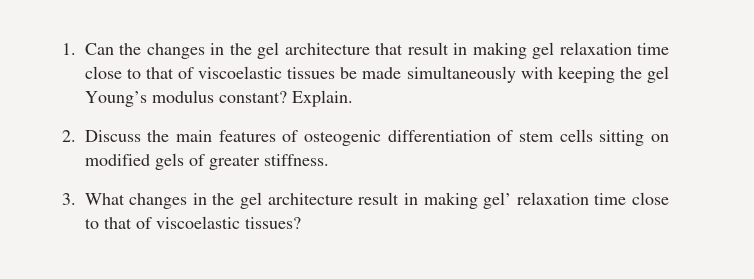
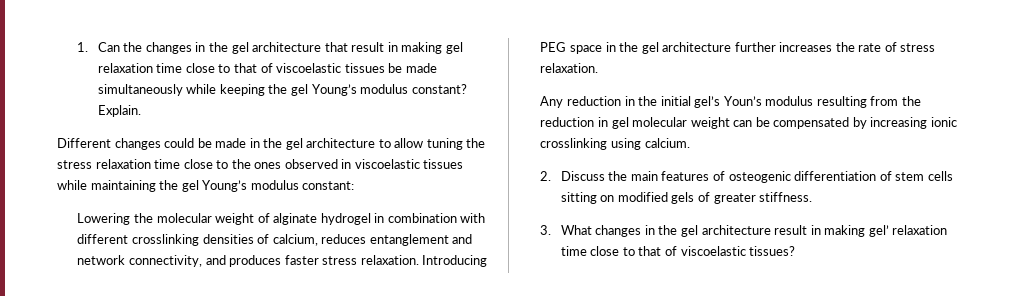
[520,67,553,79] with -> [186,84,217,94] while
(353, 98) none -> [57,138,486,150] [57,159,464,169] [57,180,355,192] [77,213,486,225] [77,234,473,246] [77,255,488,267] [540,42,936,54] [540,63,599,73] [540,96,921,108] [540,117,957,129] [540,138,690,150] // Different changes could be made in the gel architecture to allow tuning the stress relaxation time close to the ones observed in viscoelastic tissues while maintaining the gel Young’s modulus constant: // Lowering the molecular weight of alginate hydrogel in combination with different crosslinking densities of calcium, reduces entanglement and network connectivity, and produces faster stress relaxation. Introducing PEG space in the gel architecture further increases the rate of stress relaxation. // Any reduction in the initial gel’s Youn’s modulus resulting from the reduction in gel molecular weight can be compensated by increasing ionic crosslinking using calcium.

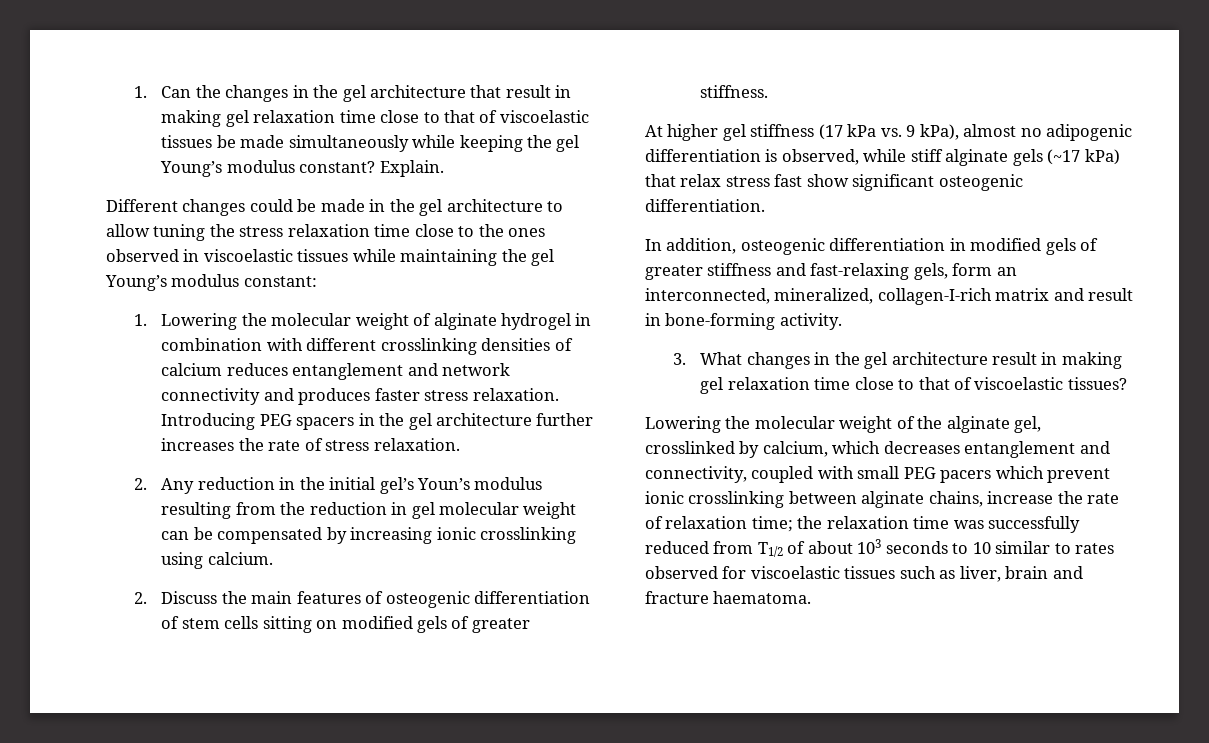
(355, 185) none -> [133,314,147,326] 1.
[272,234,318,246] calcium, -> [161,363,223,376] calcium
[128,255,202,267] connectivity, -> [161,388,261,405] connectivity
[569,45,602,54] space -> [296,417,355,430] spacers
(599, 68) none -> [133,478,147,490] 2.
(813, 197) none -> [645,124,1133,141] [645,149,1120,166] [645,174,1023,191] [645,199,765,212] [645,238,1099,255] [645,263,1017,280] [645,288,1134,305] [645,313,842,330] // At higher gel stiffness (17 kPa vs. 9 kPa), almost no adipogenic differentiation is observed, while stiff alginate gels (~17 kPa) that relax stress fast show significant osteogenic differentiation. // In addition, osteogenic differentiation in modified gels of greater stiffness and fast-relaxing gels, form an interconnected, mineralized, collagen-I-rich matrix and result in bone-forming activity.
[868,225,889,237] gel’ -> [700,377,724,394] gel
(796, 251) none -> [645,416,1042,433] [645,441,1110,458] [645,466,1111,483] [645,491,1120,508] [645,516,1081,533] [645,539,1115,557] [645,566,1083,582] [645,591,812,604] // Lowering the molecular weight of the alginate gel, crosslinked by calcium, which decreases entanglement and connectivity, coupled with small PEG pacers which prevent ionic crosslinking between alginate chains, increase the rate of relaxation time; the relaxation time was successfully reduced from T1/2 of about 103 seconds to 10 similar to rates observed for viscoelastic tissues such as liver, brain and fracture haematoma.

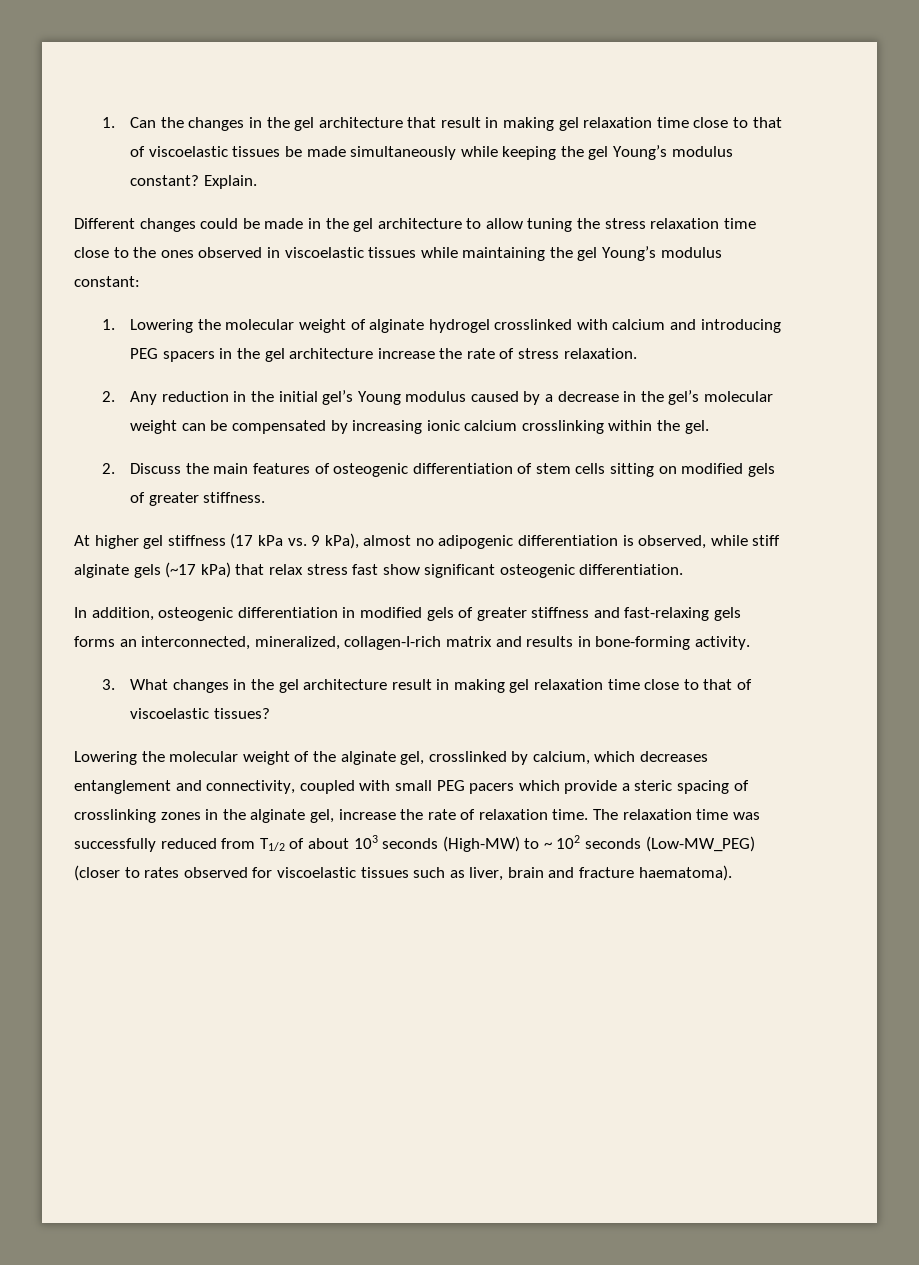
[575,313,592,326] [161,338,573,355] [161,363,511,380] [161,388,559,405] [161,413,256,430] in combination with different crosslinking densities of calcium reduces entanglement and network connectivity and produces faster stress relaxation. Introducing -> [494,319,781,333] crosslinked with calcium and introducing
[536,413,594,426] [161,438,235,451] further increases -> [377,348,435,359] increase
[417,477,543,490] [161,502,435,519] Youn’s modulus resulting from the reduction in gel -> [357,390,700,405] Young modulus caused by a decrease in the gel’s
[480,527,577,544] [161,552,273,569] crosslinking using calcium. -> [464,420,709,434] calcium crosslinking within the gel.
[913,263,993,280] gels, form -> [714,607,742,621] [74,636,115,647] gels forms
[1088,288,1134,301] result -> [526,636,574,647] results
[1047,468,1111,483] [645,491,983,508] prevent ionic crosslinking between alginate chains, -> [564,780,749,794] [74,809,334,823] provide a steric spacing of crosslinking zones in the alginate gel,
[751,516,823,532] time; the -> [552,809,619,820] time. The
[952,541,1051,554] to 10 similar -> [442,835,755,852] [74,865,120,881] (High-MW) to ~ 102 seconds (Low-MW_PEG) (closer
[713,591,812,604] haematoma. -> [638,865,732,881] haematoma).

